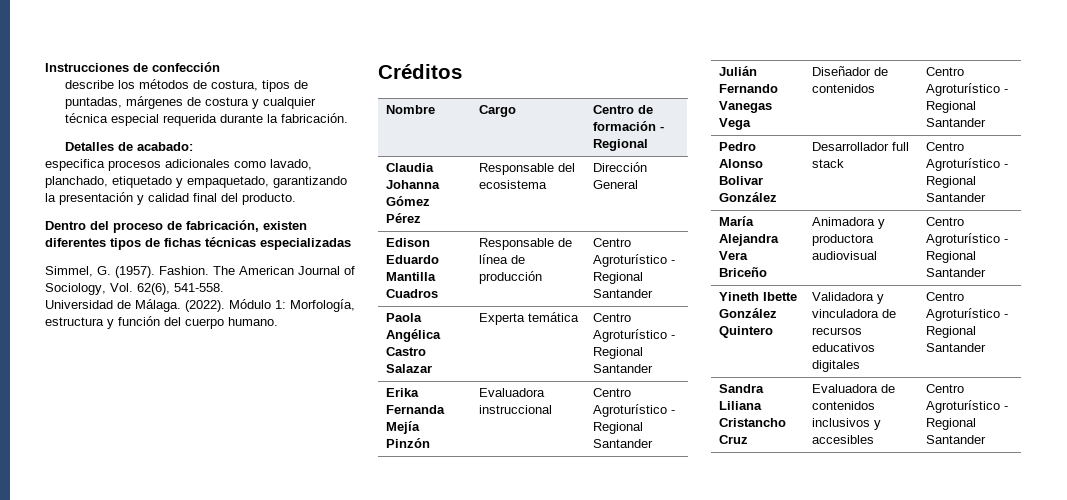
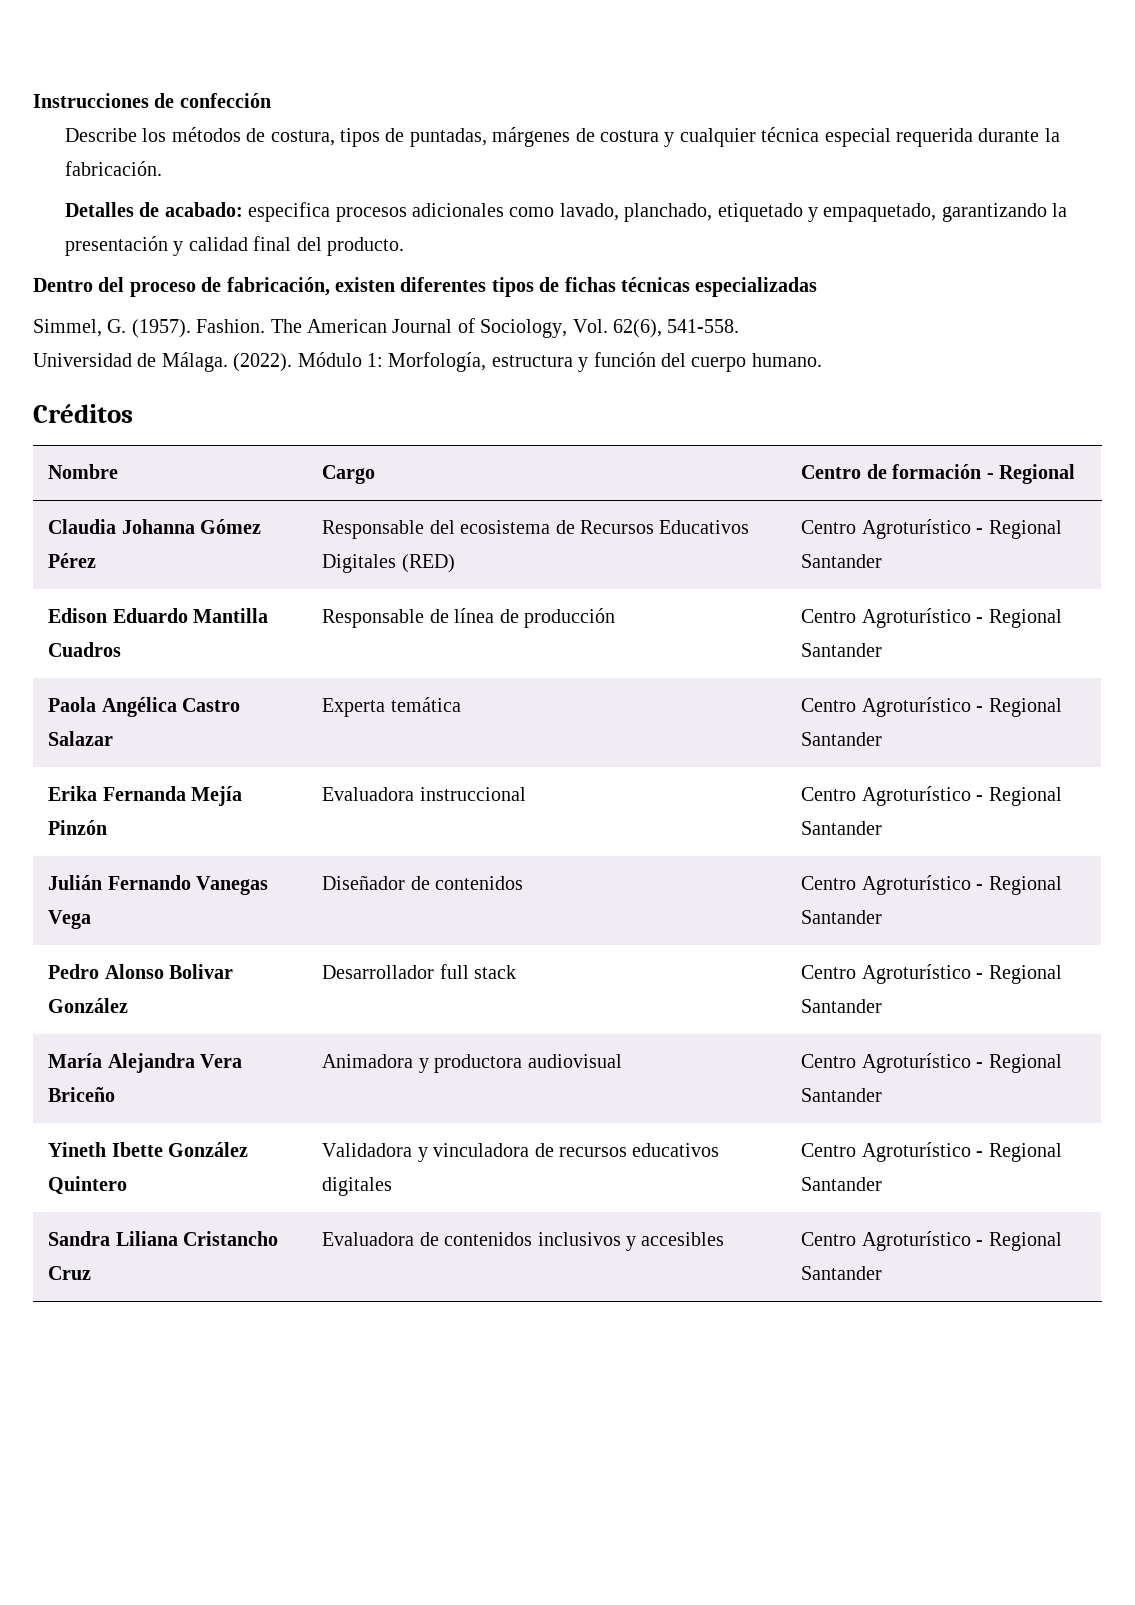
[65,80,115,89] describe -> [64,128,137,142] Describe
(194, 146) // -> (243, 209) none
[592,162,647,172] [592,180,638,189] | Dirección General -> [555,520,750,534] [322,554,455,573] [801,519,1062,539] [801,554,883,568] de Recursos Educativos Digitales (RED) | Centro Agroturístico - Regional Santander

